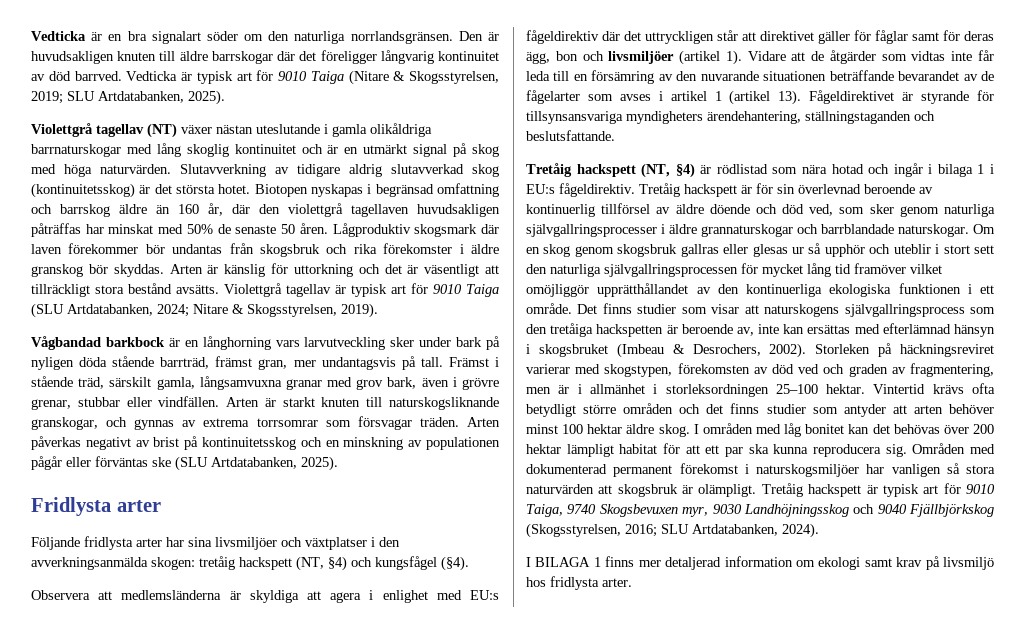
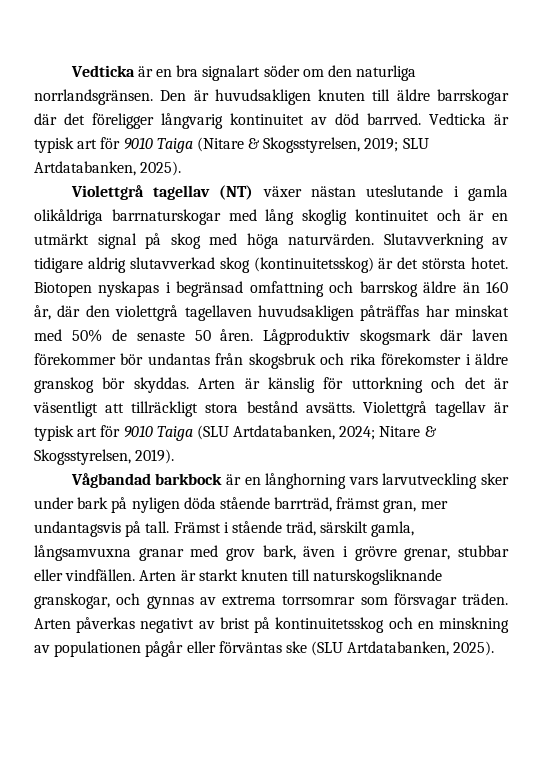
[31,497,161,516] [31,536,400,550] [31,556,469,571] [31,590,499,603] [526,30,994,44] [526,50,994,65] [526,70,994,84] [526,90,995,105] [526,111,935,124] [526,130,615,141] [526,163,994,178] [526,183,933,197] [526,203,995,217] [526,224,995,237] [526,243,995,257] [526,263,942,277] [526,283,994,297] [526,303,995,317] [526,323,995,337] [526,343,994,358] [526,363,994,377] [526,383,995,397] [526,403,994,417] [526,423,995,437] [526,443,995,457] [526,463,995,477] [526,483,996,497] [526,504,994,517] [526,523,819,538] [526,556,995,570] [526,576,632,590] // Fridlysta arter // Följande fridlysta arter har sina livsmiljöer och växtplatser i den avverkningsanmälda skogen: tretåig hackspett (NT, §4) och kungsfågel (§4). // Observera att medlemsländerna är skyldiga att agera i enlighet med EU:s fågeldirektiv där det uttryckligen står att direktivet gäller för fåglar samt för deras ägg, bon och livsmiljöer (artikel 1). Vidare att de åtgärder som vidtas inte får leda till en försämring av den nuvarande situationen beträffande bevarandet av de fågelarter som avses i artikel 1 (artikel 13). Fågeldirektivet är styrande för tillsynsansvariga myndigheters ärendehantering, ställningstaganden och beslutsfattande. // Tretåig hackspett (NT, §4) är rödlistad som nära hotad och ingår i bilaga 1 i EU:s fågeldirektiv. Tretåig hackspett är för sin överlevnad beroende av kontinuerlig tillförsel av äldre döende och död ved, som sker genom naturliga självgallringsprocesser i äldre grannaturskogar och barrblandade naturskogar. Om en skog genom skogsbruk gallras eller glesas ur så upphör och uteblir i stort sett den naturliga självgallringsprocessen för mycket lång tid framöver vilket omöjliggör upprätthållandet av den kontinuerliga ekologiska funktionen i ett område. Det finns studier som visar att naturskogens självgallringsprocess som den tretåiga hackspetten är beroende av, inte kan ersättas med efterlämnad hänsyn i skogsbruket (Imbeau & Desrochers, 2002). Storleken på häckningsreviret varierar med skogstypen, förekomsten av död ved och graden av fragmentering, men är i allmänhet i storleksordningen 25–100 hektar. Vintertid krävs ofta betydligt större områden och det finns studier som antyder att arten behöver minst 100 hektar äldre skog. I områden med låg bonitet kan det behövas över 200 hektar lämpligt habitat för att ett par ska kunna reproducera sig. Områden med dokumenterad permanent förekomst i naturskogsmiljöer har vanligen så stora naturvärden att skogsbruk är olämpligt. Tretåig hackspett är typisk art för 9010 Taiga, 9740 Skogsbevuxen myr, 9030 Landhöjningsskog och 9040 Fjällbjörkskog (Skogsstyrelsen, 2016; SLU Artdatabanken, 2024). // I BILAGA 1 finns mer detaljerad information om ekologi samt krav på livsmiljö hos fridlysta arter. -> (495, 648) none

